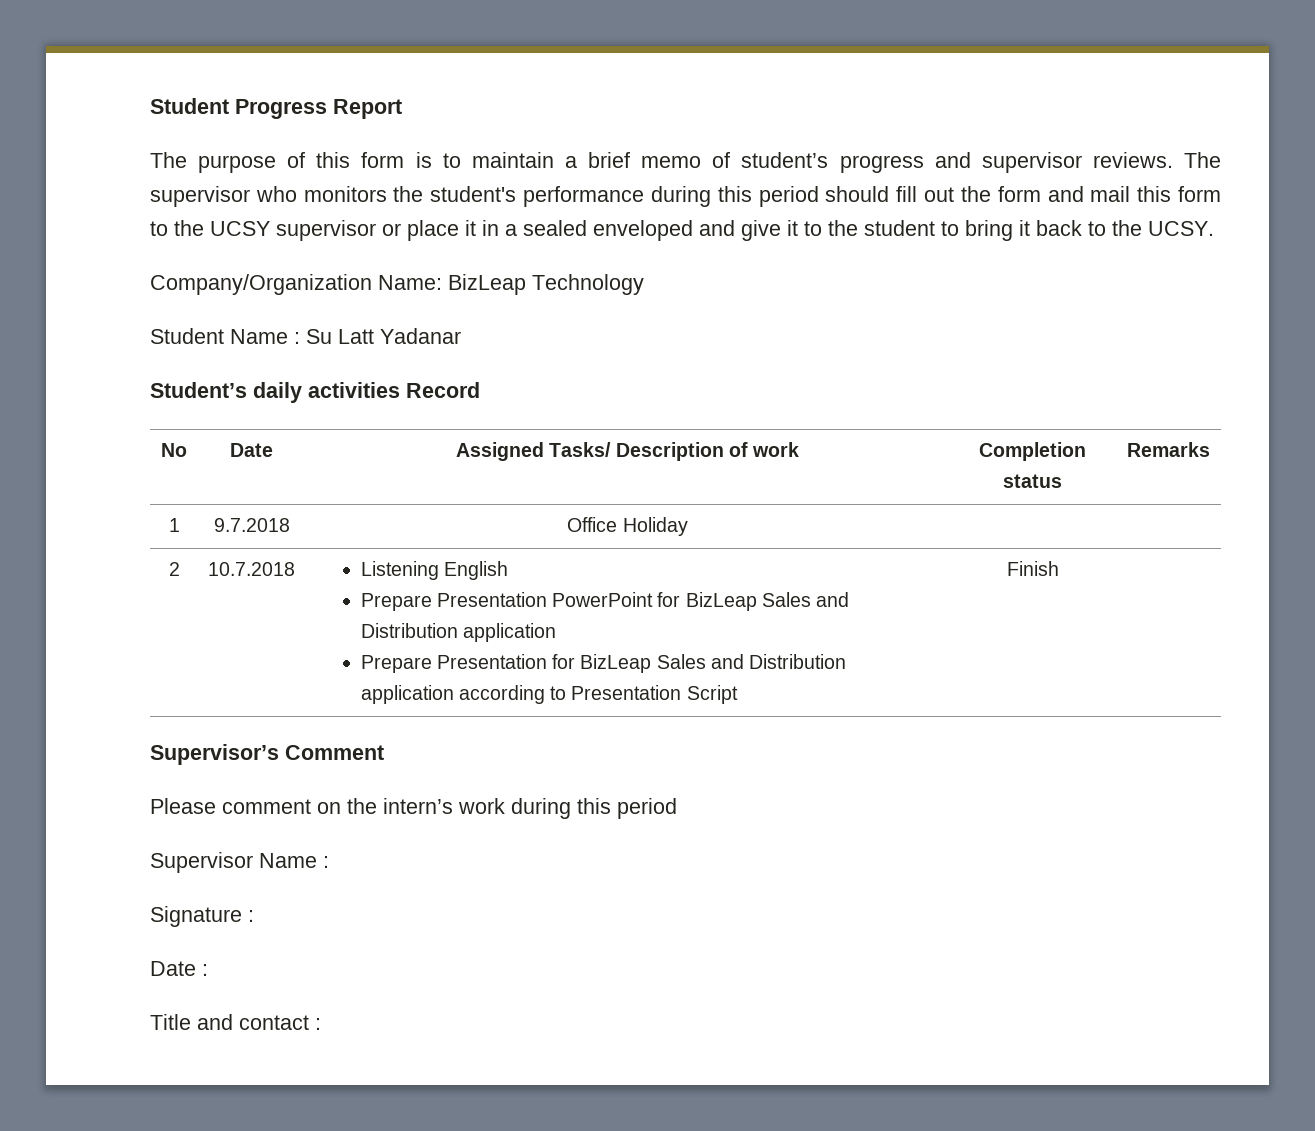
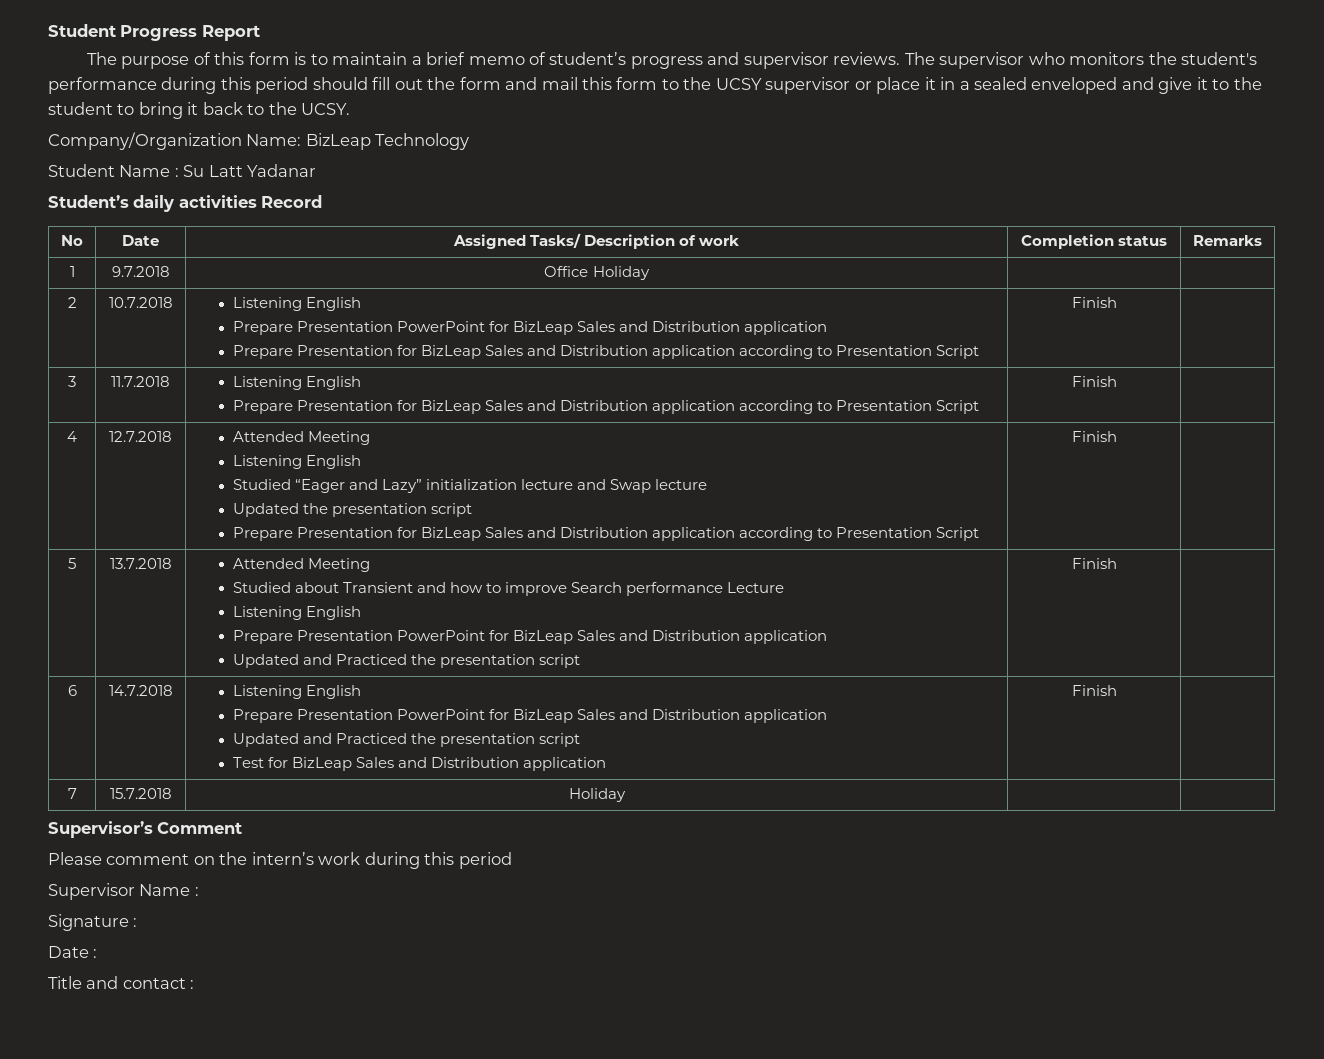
(1059, 568) none -> [68,376,76,387] [111,376,170,387] [232,376,361,390] [232,400,980,414] [1071,376,1117,387] [67,431,77,442] [109,431,172,442] [232,431,370,445] [232,455,361,469] [232,479,708,493] [232,503,473,517] [232,527,980,541] [1071,431,1117,442] [68,558,76,569] [109,558,172,569] [232,558,370,572] [232,582,785,596] [232,606,361,620] [232,630,828,644] [232,654,581,668] [1071,558,1117,569] [67,685,77,696] [108,685,173,696] [232,685,361,699] [232,709,828,723] [232,733,581,747] [232,757,607,771] [1071,685,1117,696] [67,788,77,799] [109,788,172,799] [568,788,626,802] // 3 | 11.7.2018 | Listening English // Prepare Presentation for BizLeap Sales and Distribution application according to Presentation Script | Finish | // 4 | 12.7.2018 | Attended Meeting // Listening English // Studied “Eager and Lazy” initialization lecture and Swap lecture // Updated the presentation script // Prepare Presentation for BizLeap Sales and Distribution application according to Presentation Script | Finish | // 5 | 13.7.2018 | Attended Meeting // Studied about Transient and how to improve Search performance Lecture // Listening English // Prepare Presentation PowerPoint for BizLeap Sales and Distribution application // Updated and Practiced the presentation script | Finish | // 6 | 14.7.2018 | Listening English // Prepare Presentation PowerPoint for BizLeap Sales and Distribution application // Updated and Practiced the presentation script // Test for BizLeap Sales and Distribution application | Finish | // 7 | 15.7.2018 | Holiday | |

